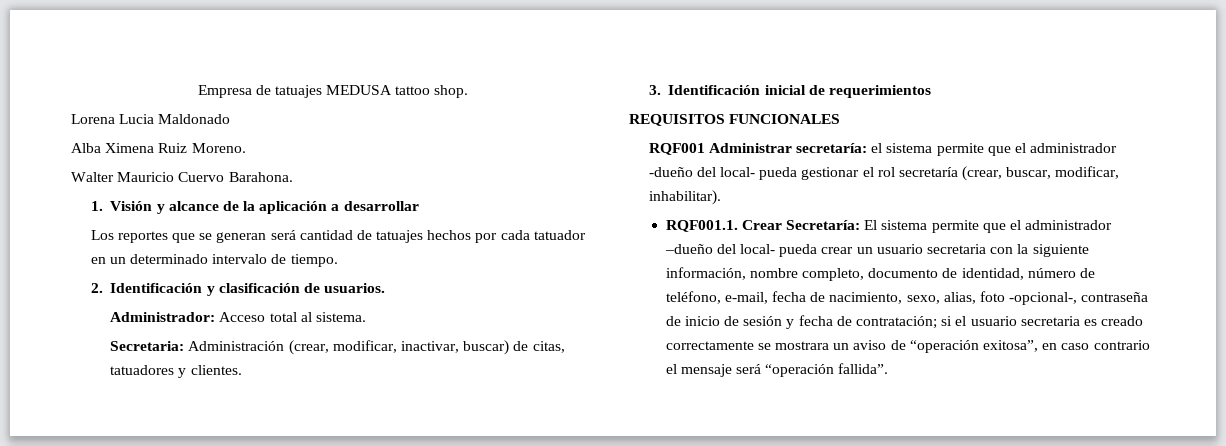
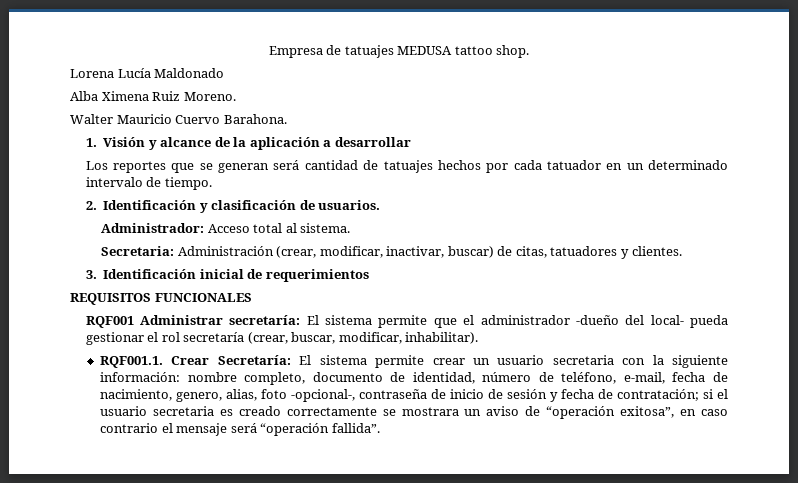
[119,114,155,124] Lucia -> [117,68,151,78] Lucía
[871,143,883,153] el -> [306,315,319,325] El
[982,220,1113,233] [664,244,818,257] que el administrador –dueño del local- pueda -> (425, 361) none
[665,267,746,280] información, -> [99,372,180,382] información:
[906,295,940,304] sexo, -> [175,392,222,402] genero,

